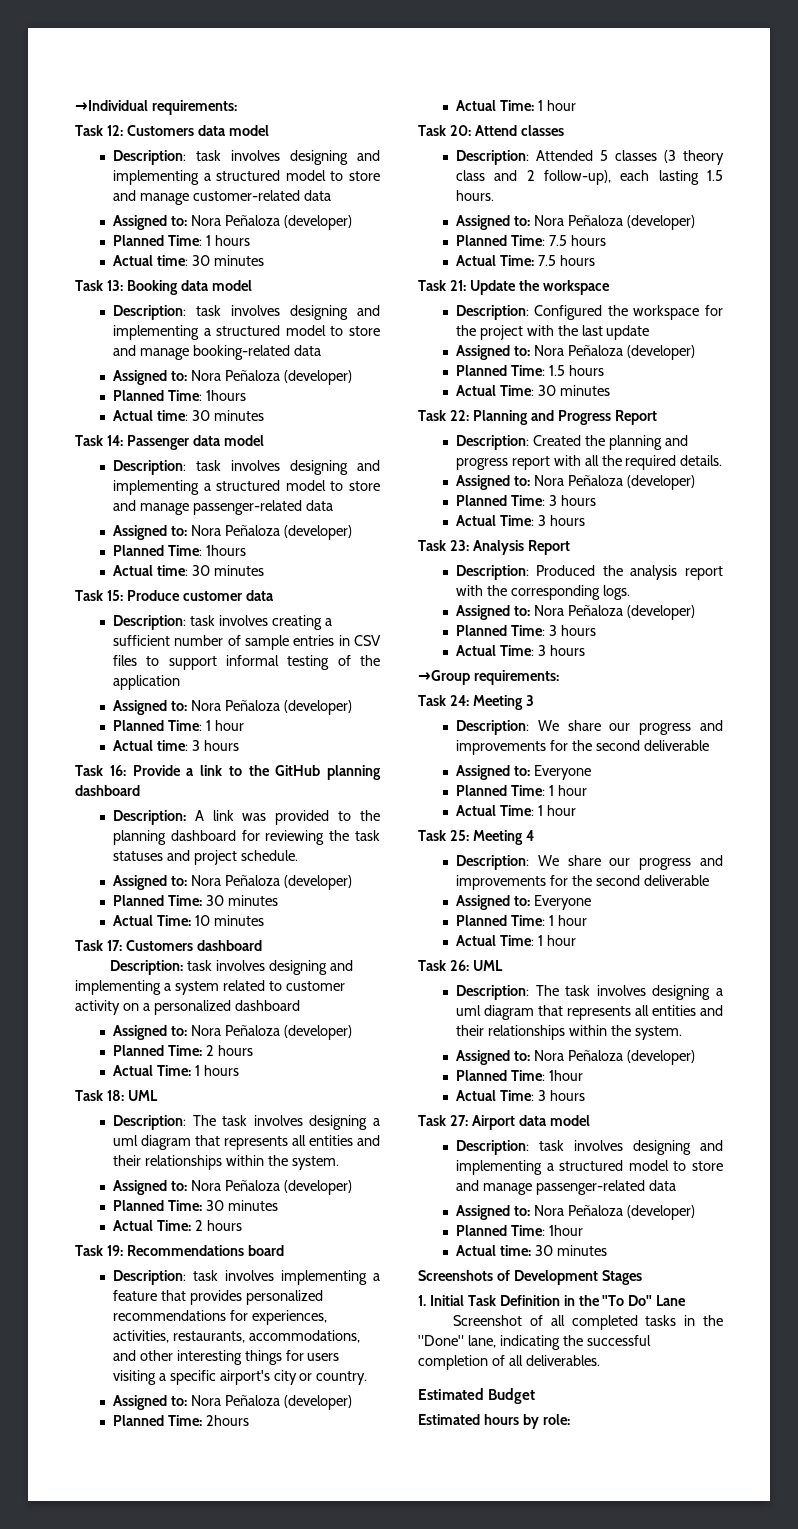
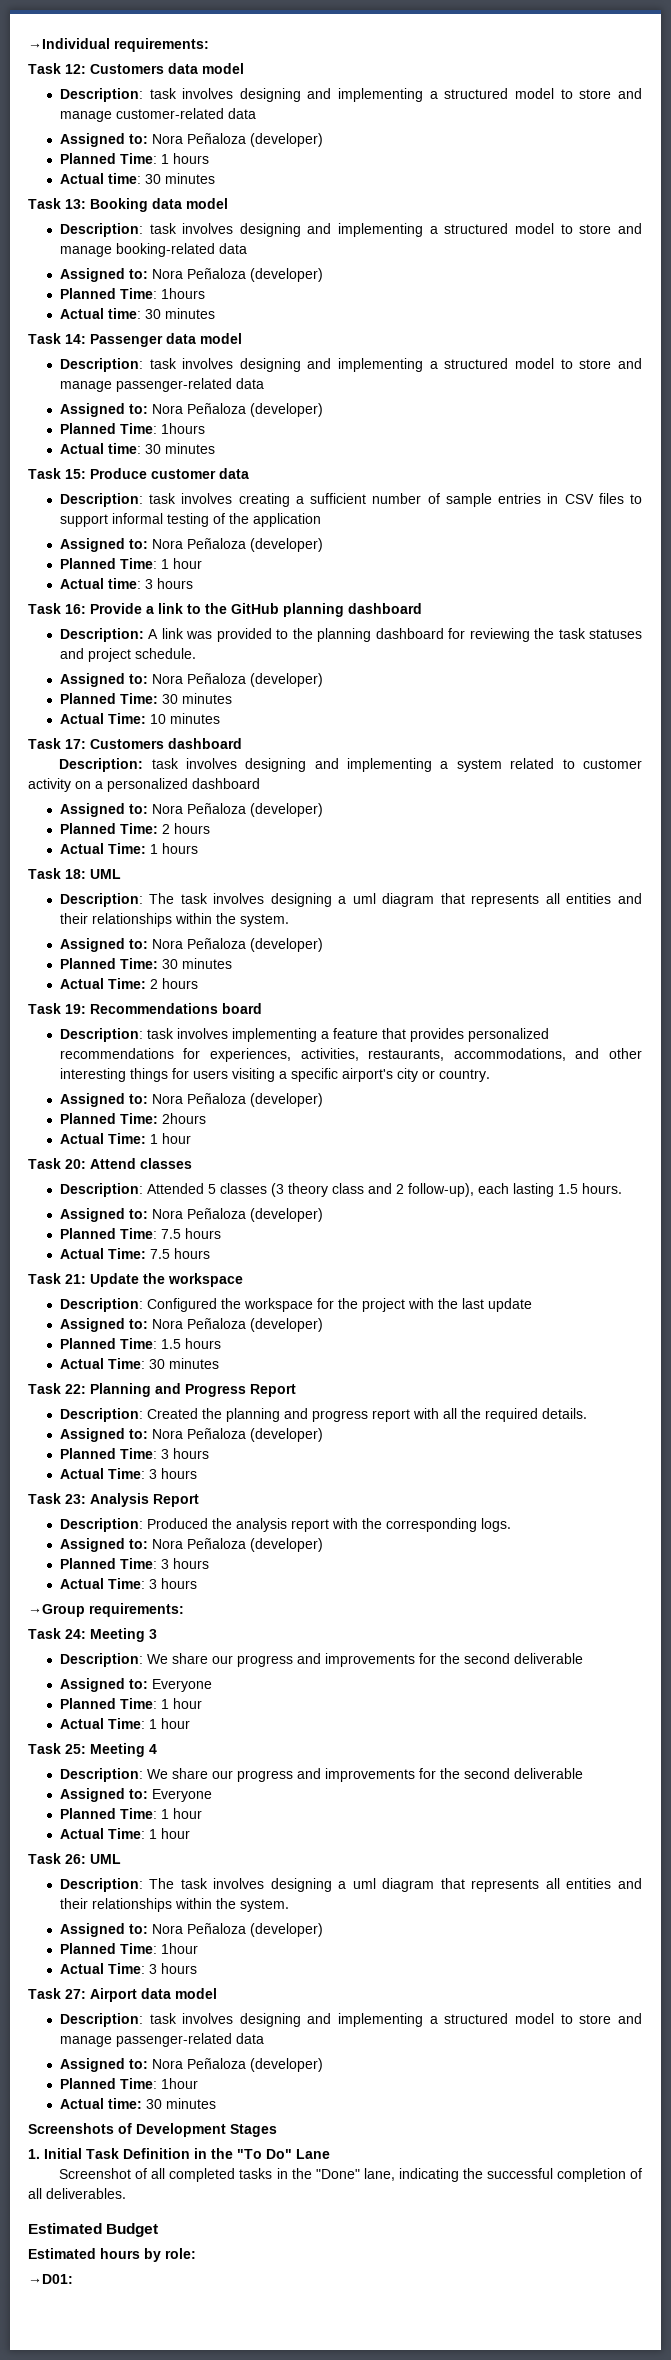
(570, 1419) none -> [28,2274,73,2284] // →D01:

